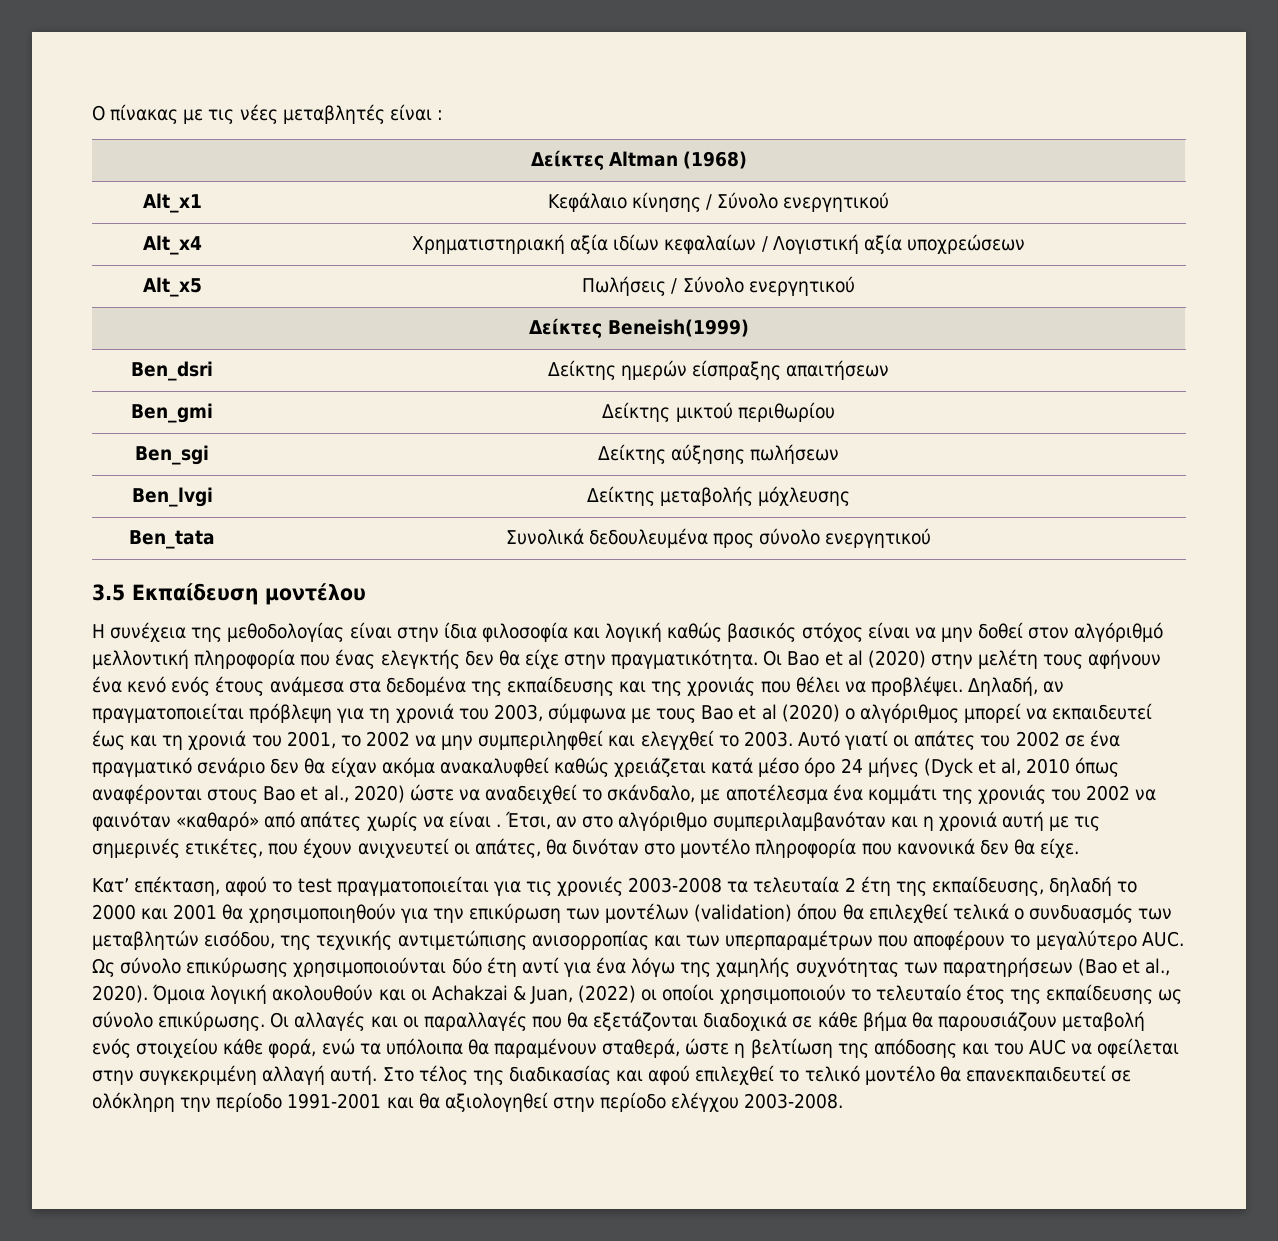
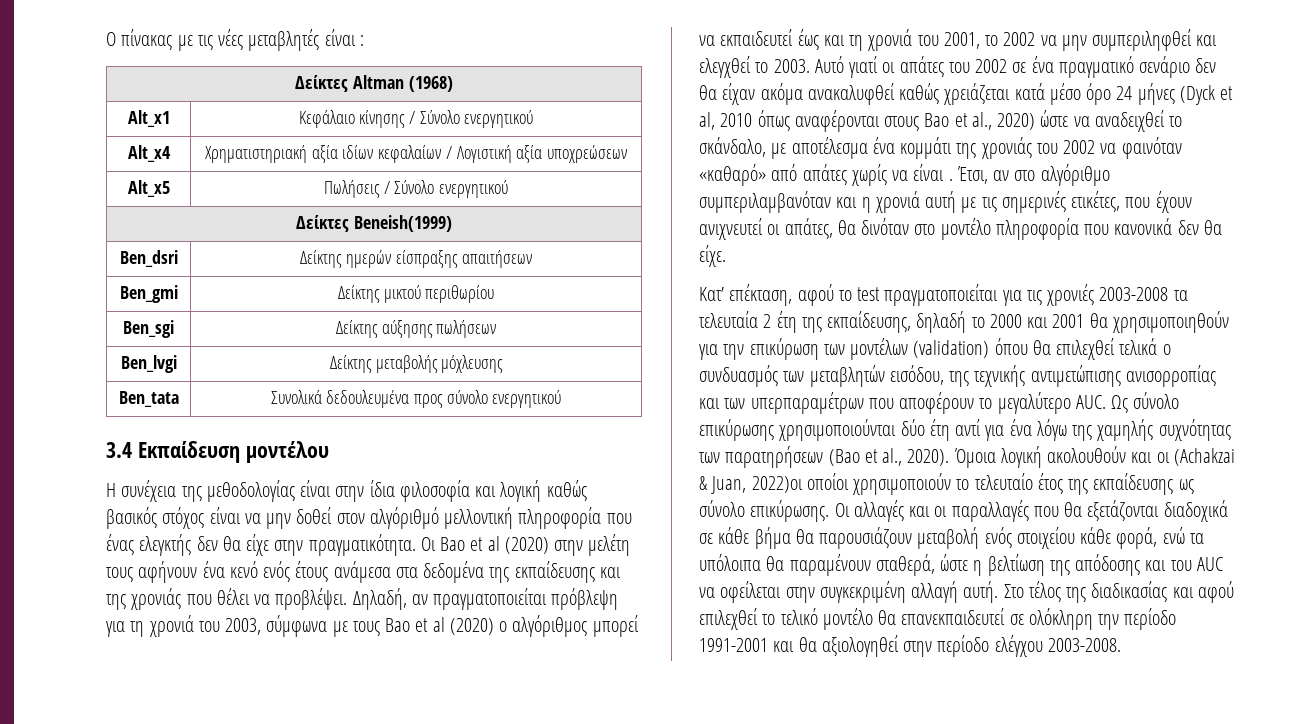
[92,584,125,601] 3.5 -> [106,442,132,458] 3.4
[431,985,508,1001] Achakzai -> [1173,448,1235,466] (Achakzai
[578,985,658,1003] (2022) οι -> [751,476,803,493] 2022)οι

